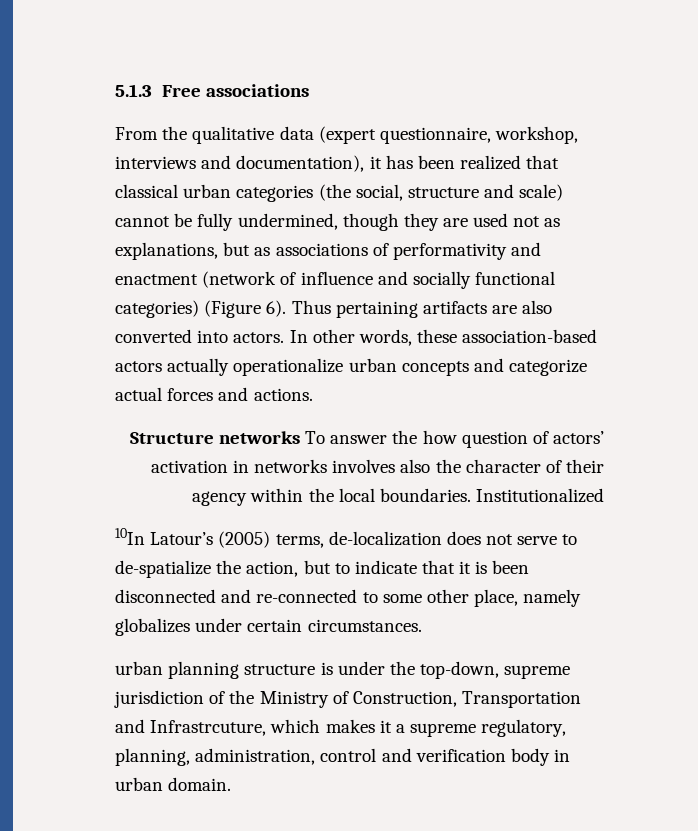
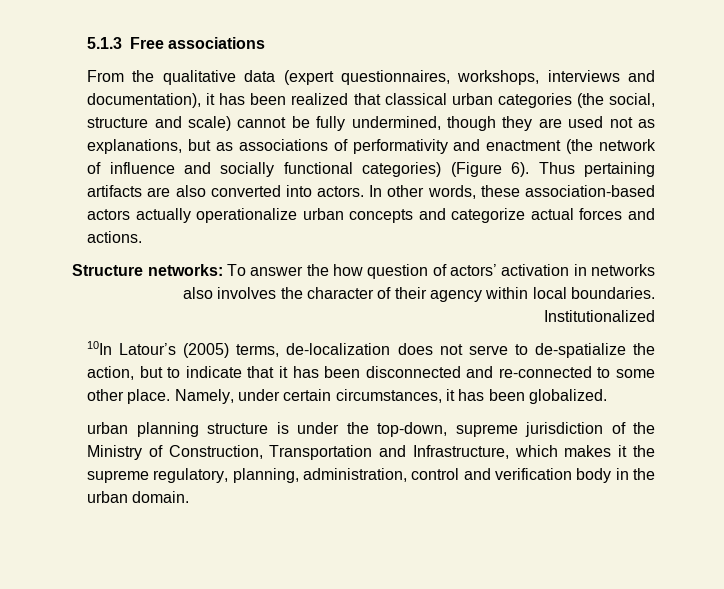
[379,126,579,144] questionnaire, workshop, -> [340,70,540,85] questionnaires, workshops,
[202,271,277,288] (network -> [566,139,657,154] (the network
[219,431,301,444] networks -> [147,264,223,276] networks:
[332,459,431,473] involves also -> [183,287,277,299] also involves
[308,488,334,502] the -> (529, 293) none
[475,561,488,574] is -> [292,366,319,378] has
[474,589,582,607] [115,618,422,636] place, namely globalizes under certain circumstances. -> [127,389,607,404] place. Namely, under certain circumstances, it has been globalized.
[150,720,267,736] Infrastrcuture, -> [412,445,509,459] Infrastructure,
[395,724,405,733] a -> [632,445,655,457] the
(571, 755) none -> [632,468,655,480] the

